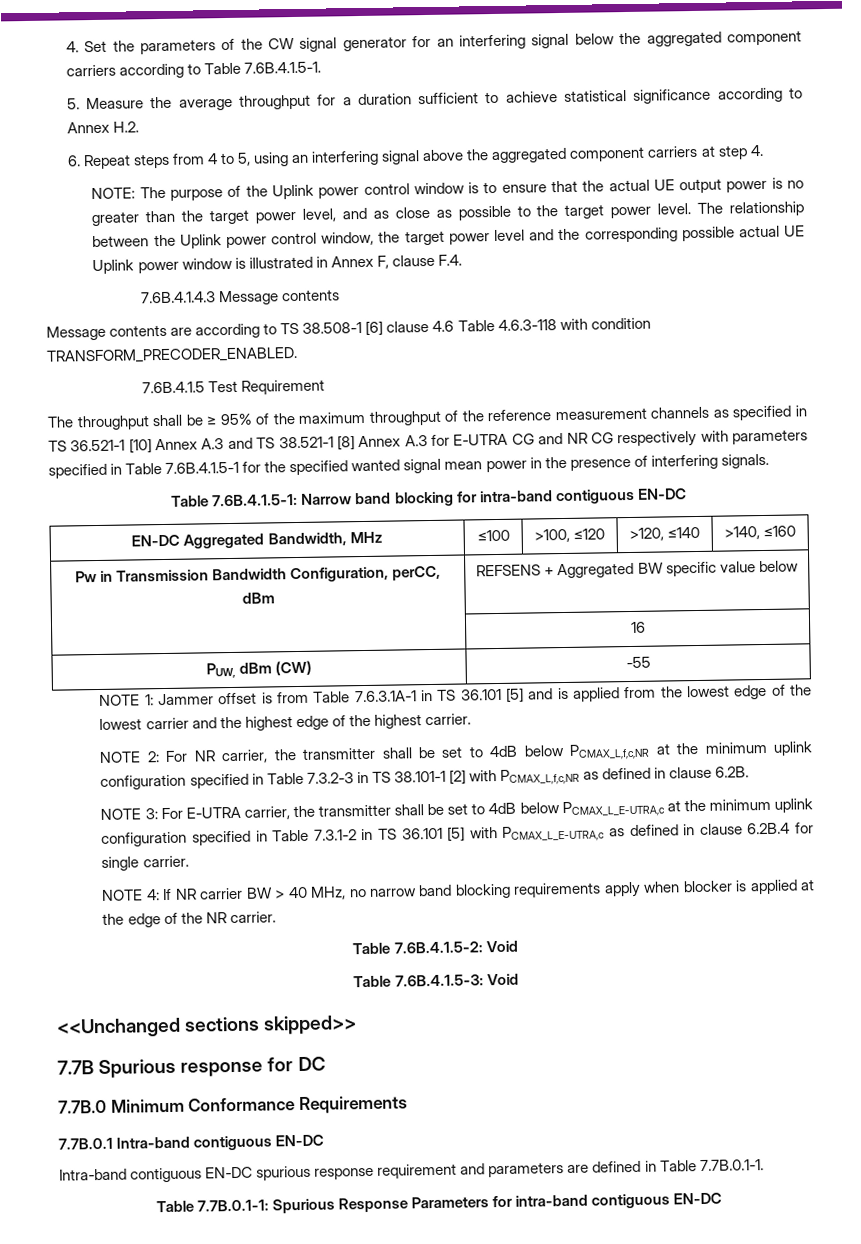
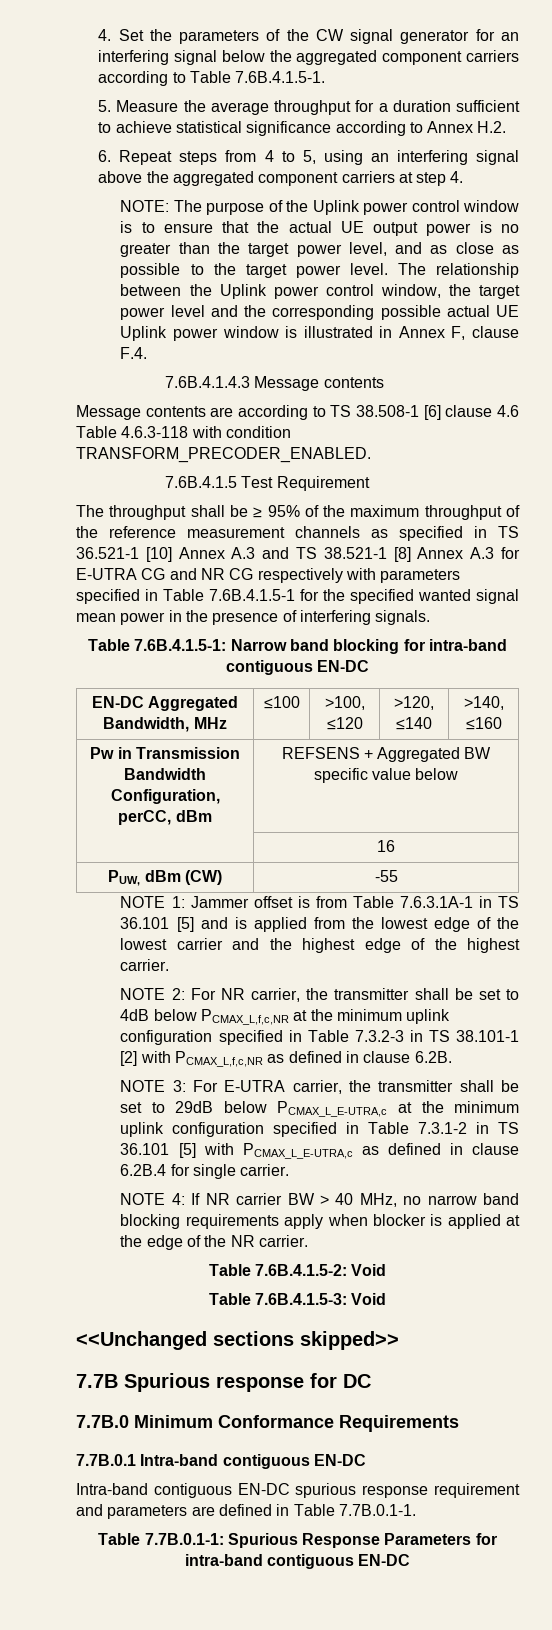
[488,802,517,815] 4dB -> [175,1101,214,1113] 29dB

